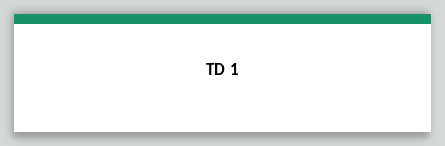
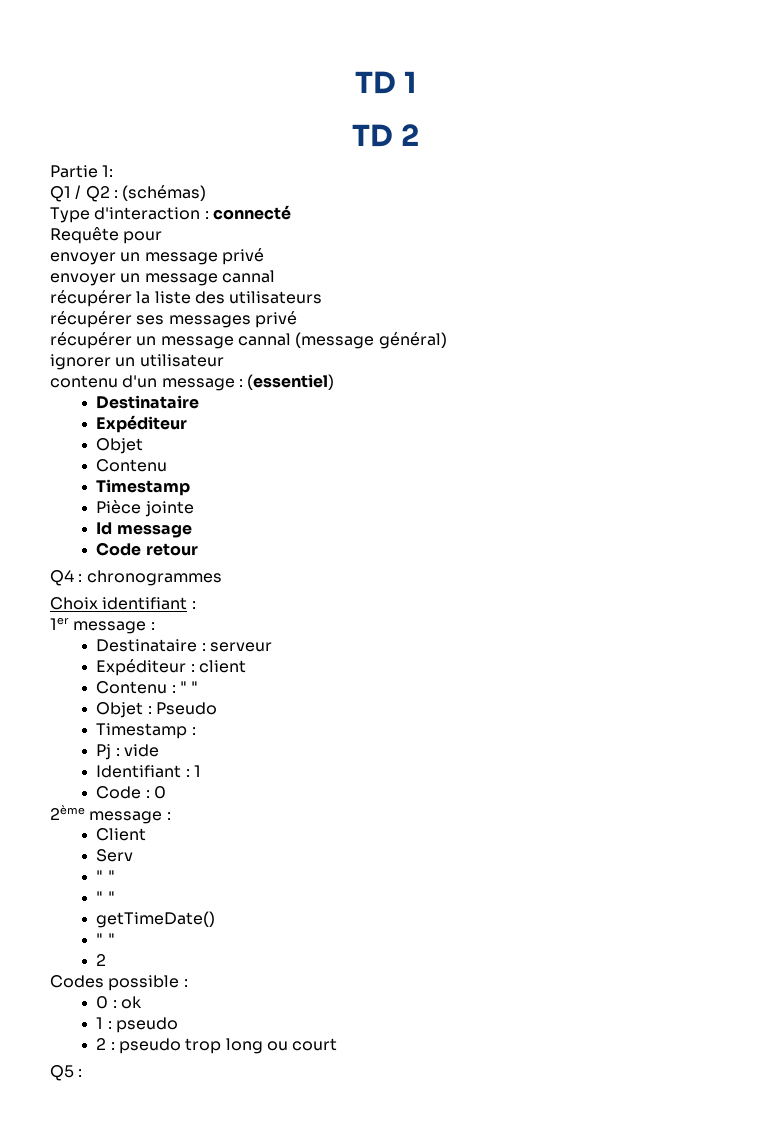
(239, 69) none -> [352,124,419,147] [50,165,114,178] [50,185,207,202] [50,205,291,223] [50,227,163,244] [50,248,264,265] [50,270,275,286] [50,290,323,307] [50,311,297,328] [50,332,447,349] [50,354,224,370] [50,374,335,391] [96,395,200,409] [96,415,188,433] [96,438,144,454] [96,459,168,472] [96,479,191,496] [96,500,194,517] [96,522,192,538] [96,542,198,556] [50,570,222,586] [50,597,196,610] [50,617,155,634] [96,639,272,652] [96,659,246,676] [96,681,199,694] [96,702,217,718] [96,723,196,739] [96,744,159,760] [96,765,201,778] [96,786,166,799] [50,805,171,824] [96,828,147,841] [96,849,134,862] [96,870,115,882] [96,891,115,903] [96,911,216,928] [96,933,115,945] [96,954,107,966] [50,975,188,991] [96,996,142,1009] [96,1017,178,1033] [96,1038,338,1054] [50,1065,83,1081] // TD 2 // Partie 1: // Q1 / Q2 : (schémas) // Type d'interaction : connecté // Requête pour // envoyer un message privé // envoyer un message cannal // récupérer la liste des utilisateurs // récupérer ses messages privé // récupérer un message cannal (message général) // ignorer un utilisateur // contenu d'un message : (essentiel) // Destinataire // Expéditeur // Objet // Contenu // Timestamp // Pièce jointe // Id message // Code retour // Q4 : chronogrammes // Choix identifiant : // 1er message : // Destinataire : serveur // Expéditeur : client // Contenu : " " // Objet : Pseudo // Timestamp : // Pj : vide // Identifiant : 1 // Code : 0 // 2ème message : // Client // Serv // " " // " " // getTimeDate() // " " // 2 // Codes possible : // 0 : ok // 1 : pseudo // 2 : pseudo trop long ou court // Q5 :

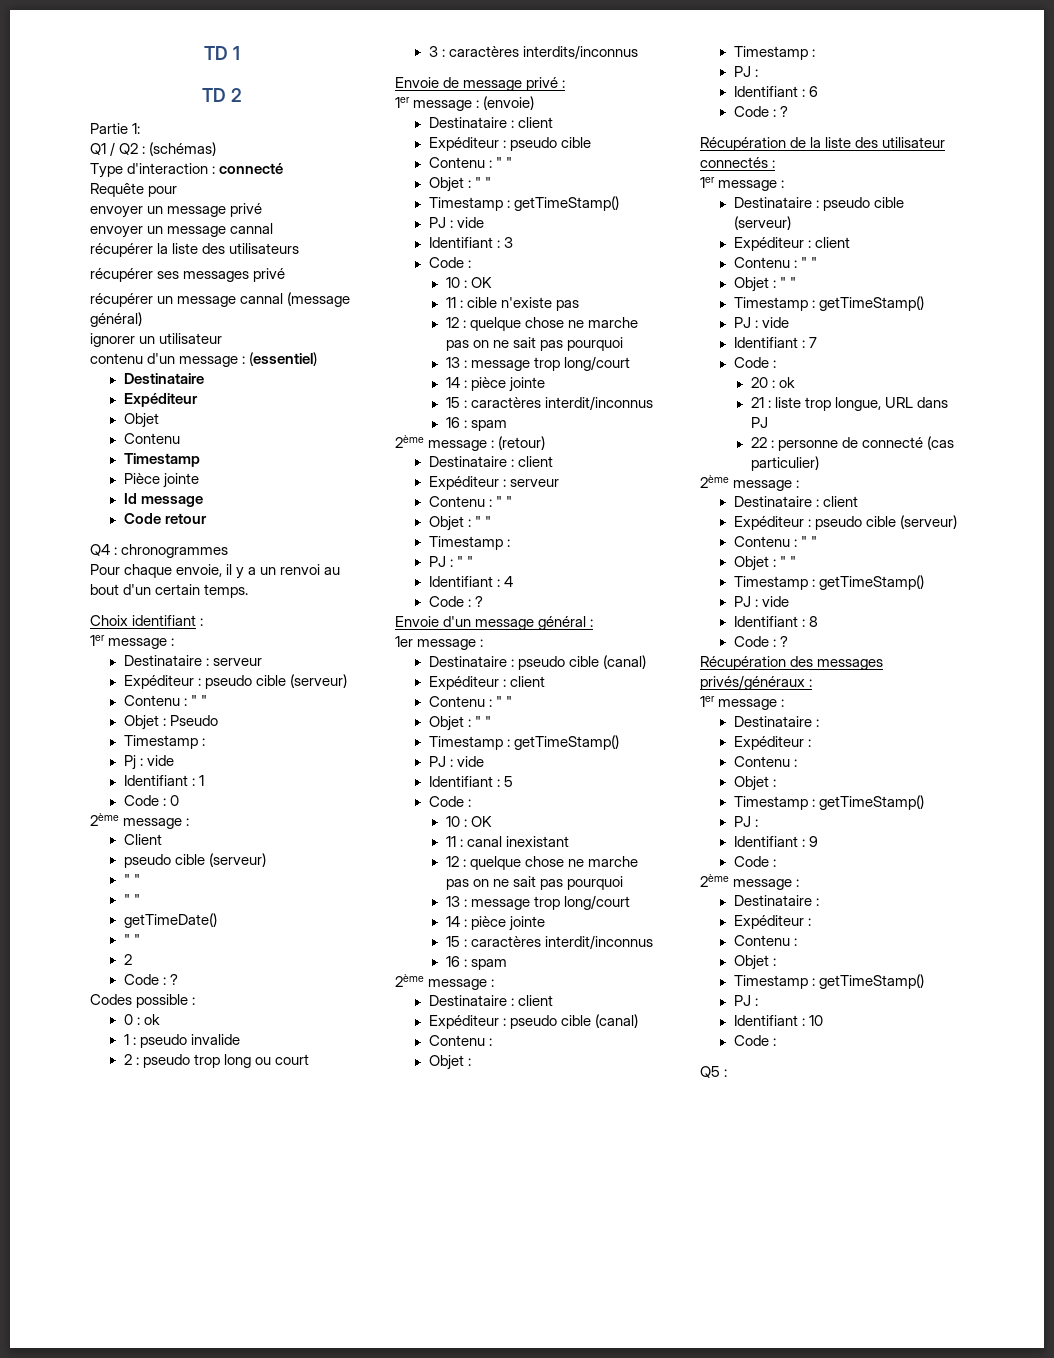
(222, 578) none -> [90,564,341,579] [90,584,249,598] // Pour chaque envoie, il y a un renvoi au bout d'un certain temps.
[198,660,246,673] client -> [204,674,347,689] pseudo cible (serveur)
[96,849,134,862] Serv -> [123,853,266,868] pseudo cible (serveur)
(107, 960) none -> [123,974,178,985] // Code : ?
(178, 1025) none -> [190,1034,240,1045] invalide
(338, 1044) none -> [428,45,638,59] [395,77,566,91] [395,96,535,111] [428,117,553,128] [428,137,591,151] [428,157,512,168] [428,177,491,192] [428,196,619,211] [428,217,484,228] [428,237,513,248] [428,257,471,268] [445,277,492,288] [445,297,579,311] [445,317,639,331] [445,337,624,351] [445,356,630,371] [445,377,545,392] [445,396,653,410] [445,417,507,431] [395,435,546,451] [428,456,553,467] [428,476,559,490] [428,496,512,507] [428,516,491,531] [428,536,510,550] [428,556,473,567] [428,576,513,587] [428,596,483,607] [395,616,594,630] [395,636,484,650] [428,655,646,670] [428,676,545,690] [428,696,512,707] [428,716,491,731] [428,735,619,750] [428,756,484,767] [428,776,513,787] [428,796,471,807] [445,816,492,827] [445,836,569,847] [445,856,639,870] [445,876,624,890] [445,895,630,910] [445,916,545,931] [445,935,653,949] [445,956,507,970] [395,974,495,990] [428,995,553,1006] [428,1014,638,1029] [428,1035,492,1046] [428,1055,471,1070] [733,46,815,60] [733,66,758,77] [733,86,818,97] [733,106,788,117] [700,137,946,151] [700,157,776,168] [700,177,785,191] [733,197,904,211] [733,216,791,230] [733,237,850,251] [733,257,817,268] [733,277,796,292] [733,296,924,311] [733,317,789,328] [733,337,817,348] [733,357,776,368] [750,377,795,388] [750,397,949,411] [750,417,768,428] [750,436,955,451] [750,456,819,471] [700,475,800,491] [733,496,858,507] [733,515,957,530] [733,536,817,547] [733,556,796,571] [733,575,924,590] [733,596,789,607] [733,616,818,627] [733,636,788,647] [700,656,884,670] [700,675,813,690] [700,696,785,710] [733,716,819,727] [733,736,811,750] [733,756,797,767] [733,776,776,791] [733,795,924,810] [733,816,758,827] [733,836,818,847] [733,856,776,867] [700,874,800,890] [733,895,819,906] [733,915,811,929] [733,935,797,946] [733,955,776,970] [733,974,924,989] [733,995,758,1006] [733,1015,823,1026] [733,1035,776,1046] // 3 : caractères interdits/inconnus // Envoie de message privé : // 1er message : (envoie) // Destinataire : client // Expéditeur : pseudo cible // Contenu : " " // Objet : " " // Timestamp : getTimeStamp() // PJ : vide // Identifiant : 3 // Code : // 10 : OK // 11 : cible n'existe pas // 12 : quelque chose ne marche pas on ne sait pas pourquoi // 13 : message trop long/court // 14 : pièce jointe // 15 : caractères interdit/inconnus // 16 : spam // 2ème message : (retour) // Destinataire : client // Expéditeur : serveur // Contenu : " " // Objet : " " // Timestamp : // PJ : " " // Identifiant : 4 // Code : ? // Envoie d'un message général : // 1er message : // Destinataire : pseudo cible (canal) // Expéditeur : client // Contenu : " " // Objet : " " // Timestamp : getTimeStamp() // PJ : vide // Identifiant : 5 // Code : // 10 : OK // 11 : canal inexistant // 12 : quelque chose ne marche pas on ne sait pas pourquoi // 13 : message trop long/court // 14 : pièce jointe // 15 : caractères interdit/inconnus // 16 : spam // 2ème message : // Destinataire : client // Expéditeur : pseudo cible (canal) // Contenu : // Objet : // Timestamp : // PJ : // Identifiant : 6 // Code : ? // Récupération de la liste des utilisateur connectés : // 1er message : // Destinataire : pseudo cible (serveur) // Expéditeur : client // Contenu : " " // Objet : " " // Timestamp : getTimeStamp() // PJ : vide // Identifiant : 7 // Code : // 20 : ok // 21 : liste trop longue, URL dans PJ // 22 : personne de connecté (cas particulier) // 2ème message : // Destinataire : client // Expéditeur : pseudo cible (serveur) // Contenu : " " // Objet : " " // Timestamp : getTimeStamp() // PJ : vide // Identifiant : 8 // Code : ? // Récupération des messages privés/généraux : // 1er message : // Destinataire : // Expéditeur : // Contenu : // Objet : // Timestamp : getTimeStamp() // PJ : // Identifiant : 9 // Code : // 2ème message : // Destinataire : // Expéditeur : // Contenu : // Objet : // Timestamp : getTimeStamp() // PJ : // Identifiant : 10 // Code :

